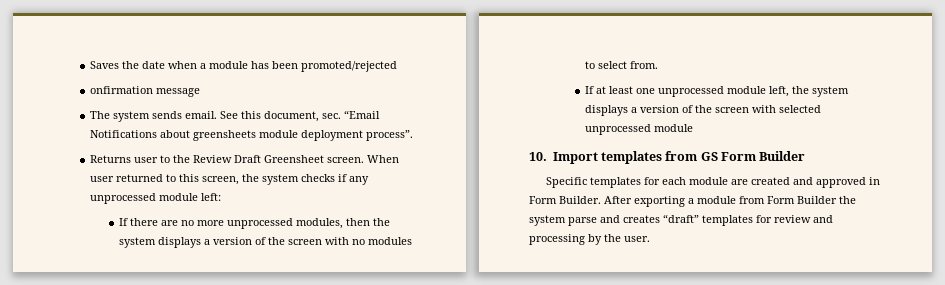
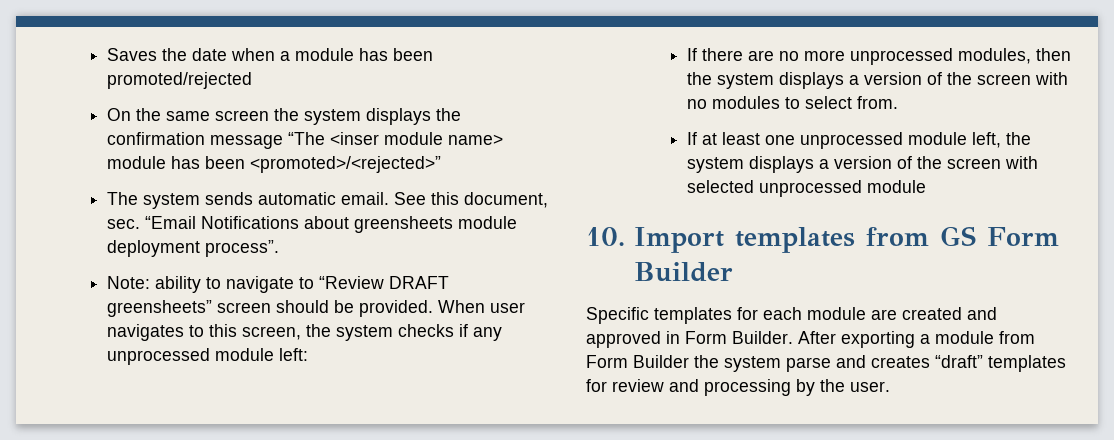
[89,86,200,97] onfirmation message -> [106,108,461,125] [106,132,503,149] [106,156,441,173] On the same screen the system displays the confirmation message “The <inser module name> module has been <promoted>/<rejected>”
(182, 115) none -> [257,192,336,205] automatic
[89,155,364,163] Returns user to the Review Draft Greensheet screen. -> [106,276,449,293] [106,300,433,317] Note: ability to navigate to “Review DRAFT greensheets” screen should be provided.
[115,174,163,182] returned -> [106,324,184,341] navigates

